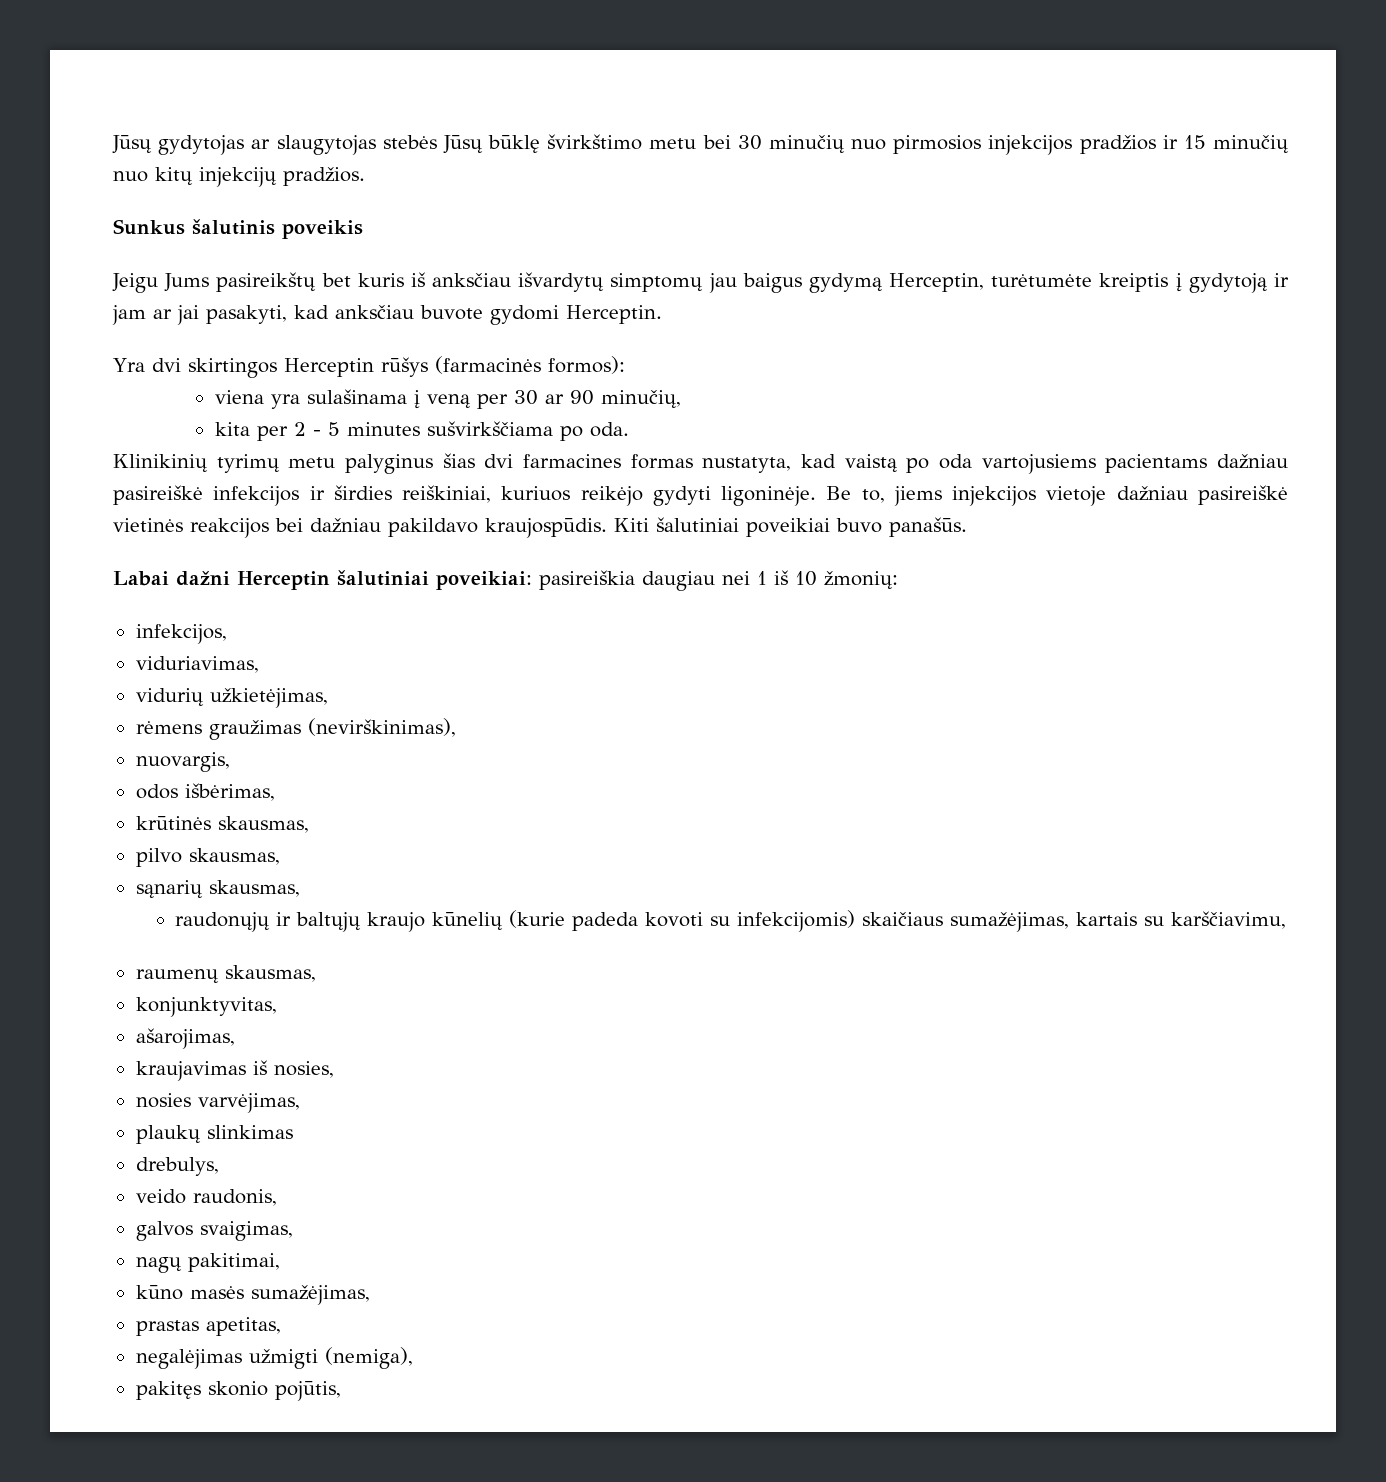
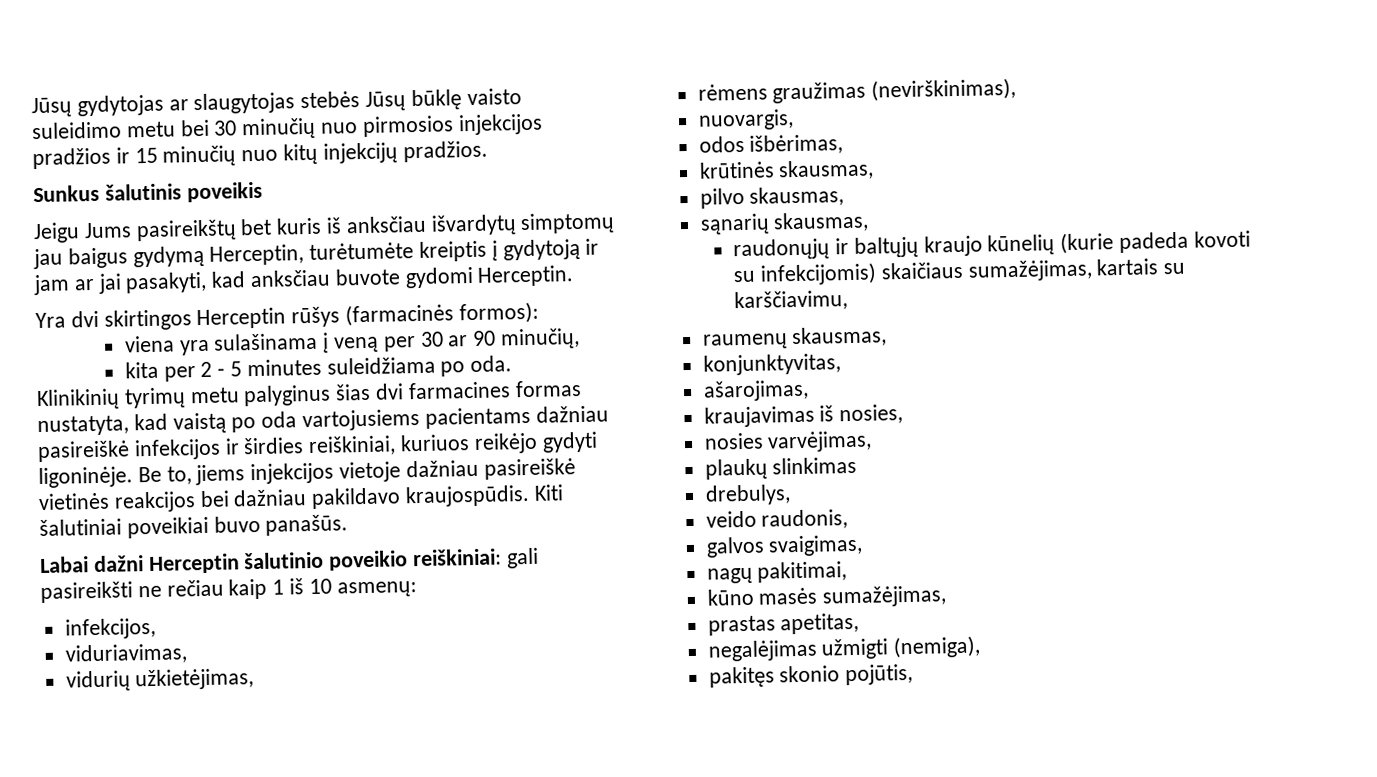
[547,134,643,150] švirkštimo -> [466,88,522,106] [31,121,122,140] vaisto suleidimo
[426,421,553,436] sušvirkščiama -> [326,356,436,375] suleidžiama
[337,570,750,591] šalutiniai poveikiai: pasireiškia daugiau nei -> [243,547,539,571] [40,578,268,604] šalutinio poveikio reiškiniai: gali pasireikšti ne rečiau kaip
[824,571,898,589] žmonių: -> [336,581,417,598] asmenų:

